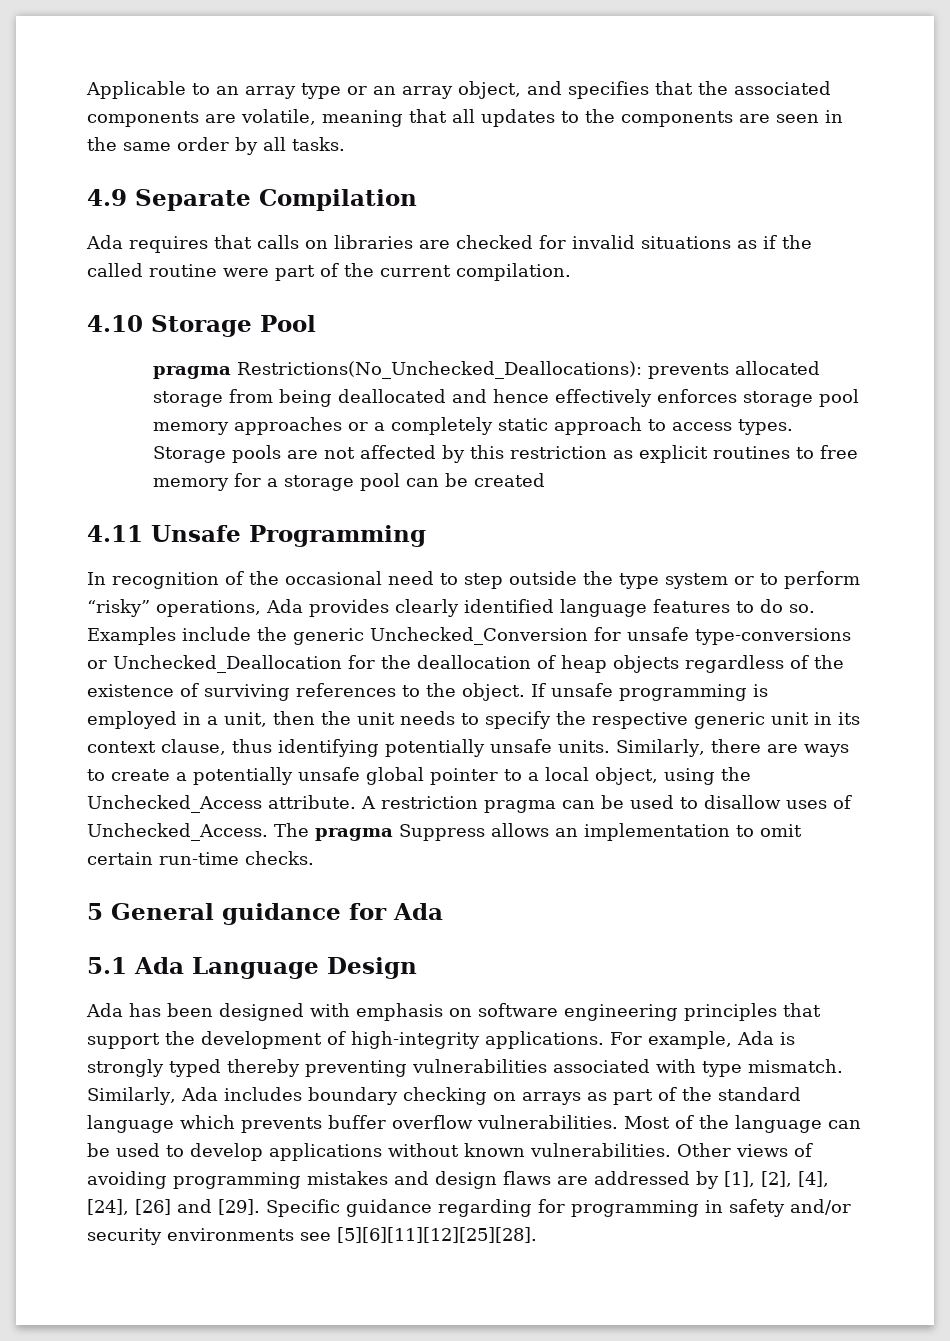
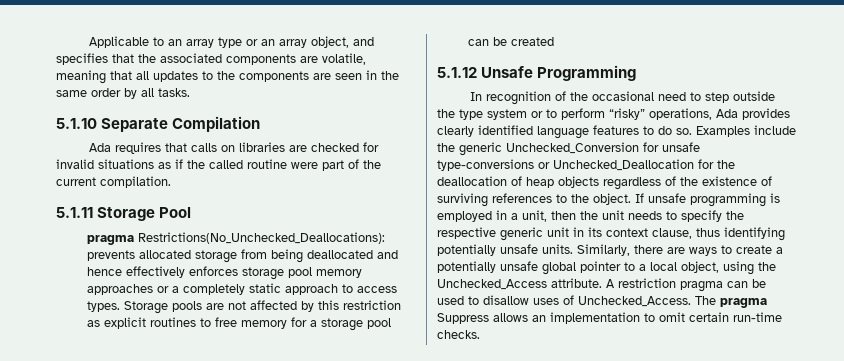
[87,189,127,206] 4.9 -> [56,118,97,129] 5.1.10
[87,315,143,332] 4.10 -> [56,207,93,218] 5.1.11
[87,525,143,542] 4.11 -> [437,67,477,78] 5.1.12
[87,903,443,925] [87,957,417,979] [86,1003,821,1021] [87,1031,795,1049] [87,1059,843,1077] [87,1087,801,1105] [87,1115,861,1133] [87,1143,813,1161] [87,1171,829,1189] [87,1199,851,1217] [87,1227,537,1245] // 5 General guidance for Ada // 5.1 Ada Language Design // Ada has been designed with emphasis on software engineering principles that support the development of high-integrity applications. For example, Ada is strongly typed thereby preventing vulnerabilities associated with type mismatch. Similarly, Ada includes boundary checking on arrays as part of the standard language which prevents buffer overflow vulnerabilities. Most of the language can be used to develop applications without known vulnerabilities. Other views of avoiding programming mistakes and design flaws are addressed by [1], [2], [4], [24], [26] and [29]. Specific guidance regarding for programming in safety and/or security environments see [5][6][11][12][25][28]. -> (480, 334) none

